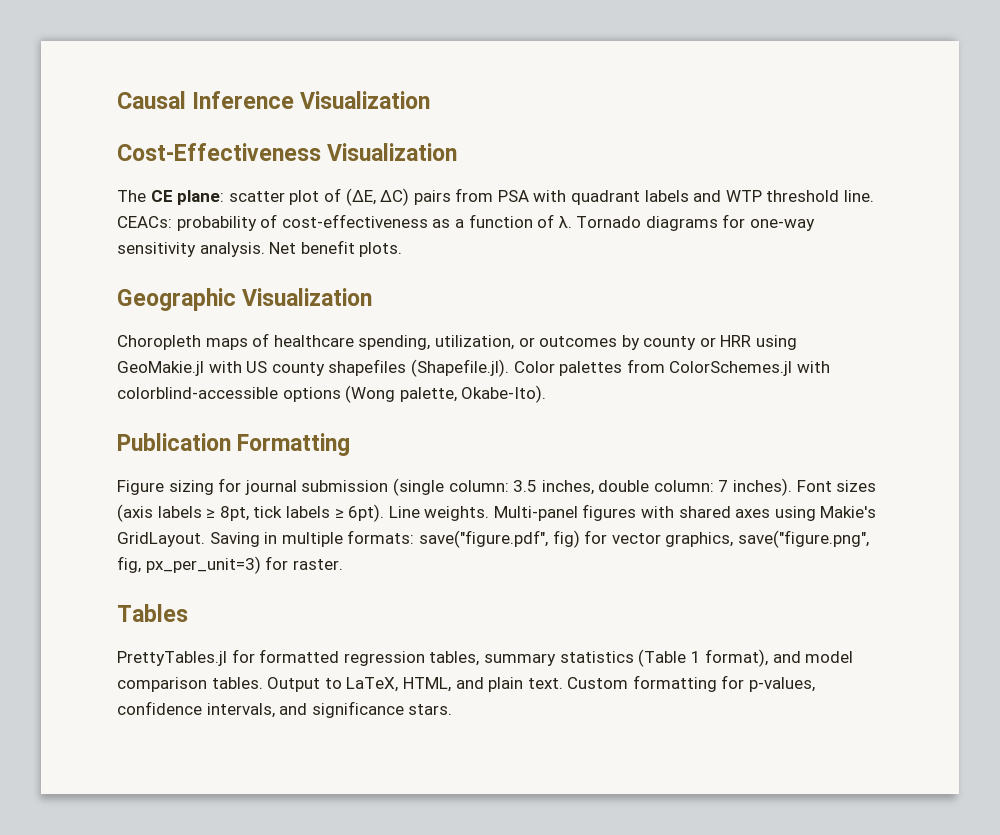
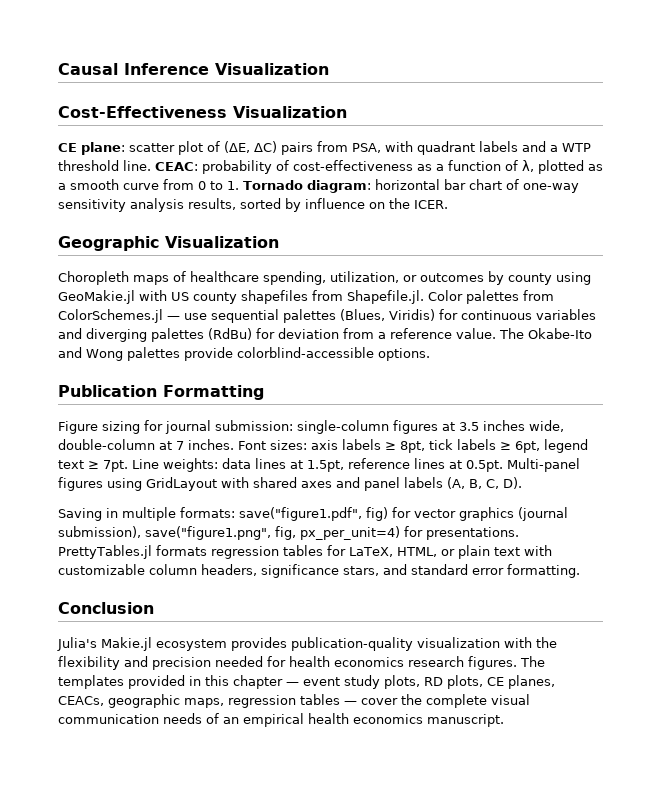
[117,190,146,202] The -> (347, 112) none
[497,190,529,202] PSA -> [352,143,381,153] PSA,
(722, 196) none -> [550,145,558,152] a
[117,216,172,228] CEACs: -> [155,162,198,171] CEAC:
[557,214,816,231] [117,240,403,257] λ. Tornado diagrams for one-way sensitivity analysis. Net benefit plots. -> [522,160,603,174] [58,179,579,193] [58,198,448,212] λ, plotted as a smooth curve from 0 to 1. Tornado diagram: horizontal bar chart of one-way sensitivity analysis results, sorted by influence on the ICER.
[699,335,752,347] or HRR -> (552, 279) none
[410,359,509,377] (Shapefile.jl). -> [312,290,424,304] from Shapefile.jl.
[796,361,830,373] [117,385,547,403] with colorblind-accessible options (Wong palette, Okabe-Ito). -> [167,309,596,323] [58,328,592,342] [58,347,430,361] — use sequential palettes (Blues, Viridis) for continuous variables and diverging palettes (RdBu) for deviation from a reference value. The Okabe-Ito and Wong palettes provide colorblind-accessible options.
[301,478,877,496] [117,504,153,522] submission (single column: 3.5 inches, double column: 7 inches). Font sizes (axis -> [215,420,564,434] [58,439,338,450] submission: single-column figures at 3.5 inches wide, double-column at 7 inches. Font sizes: axis
[348,504,877,522] [117,532,205,547] 6pt). Line weights. Multi-panel figures with shared axes using Makie's GridLayout. -> [515,439,588,453] [58,458,580,472] [58,477,522,491] 6pt, legend text ≥ 7pt. Line weights: data lines at 1.5pt, reference lines at 0.5pt. Multi-panel figures using GridLayout with shared axes and panel labels (A, B, C, D). //
[418,530,548,548] save("figure.pdf", -> [239,507,362,521] save("figure1.pdf",
[665,530,869,548] [117,556,343,574] [117,604,188,622] [117,649,854,667] [117,675,816,692] [117,701,453,718] graphics, save("figure.png", fig, px_per_unit=3) for raster. // Tables // PrettyTables.jl for formatted regression tables, summary statistics (Table 1 format), and model comparison tables. Output to LaTeX, HTML, and plain text. Custom formatting for p-values, confidence intervals, and significance stars. -> [459,507,568,521] [58,526,519,540] [58,545,552,559] [58,564,580,578] [58,602,154,614] [57,637,557,651] [58,656,545,670] [58,675,555,689] [58,694,530,708] [58,713,504,727] graphics (journal submission), save("figure1.png", fig, px_per_unit=4) for presentations. PrettyTables.jl formats regression tables for LaTeX, HTML, or plain text with customizable column headers, significance stars, and standard error formatting. // Conclusion // Julia's Makie.jl ecosystem provides publication-quality visualization with the flexibility and precision needed for health economics research figures. The templates provided in this chapter — event study plots, RD plots, CE planes, CEACs, geographic maps, regression tables — cover the complete visual communication needs of an empirical health economics manuscript.

